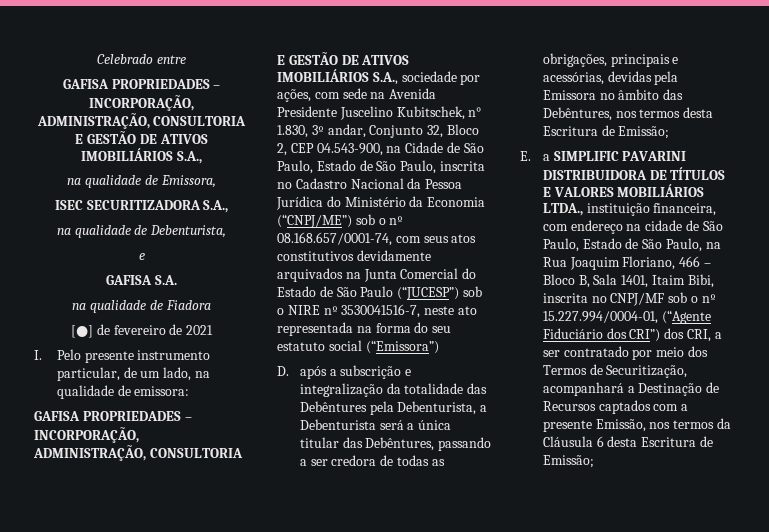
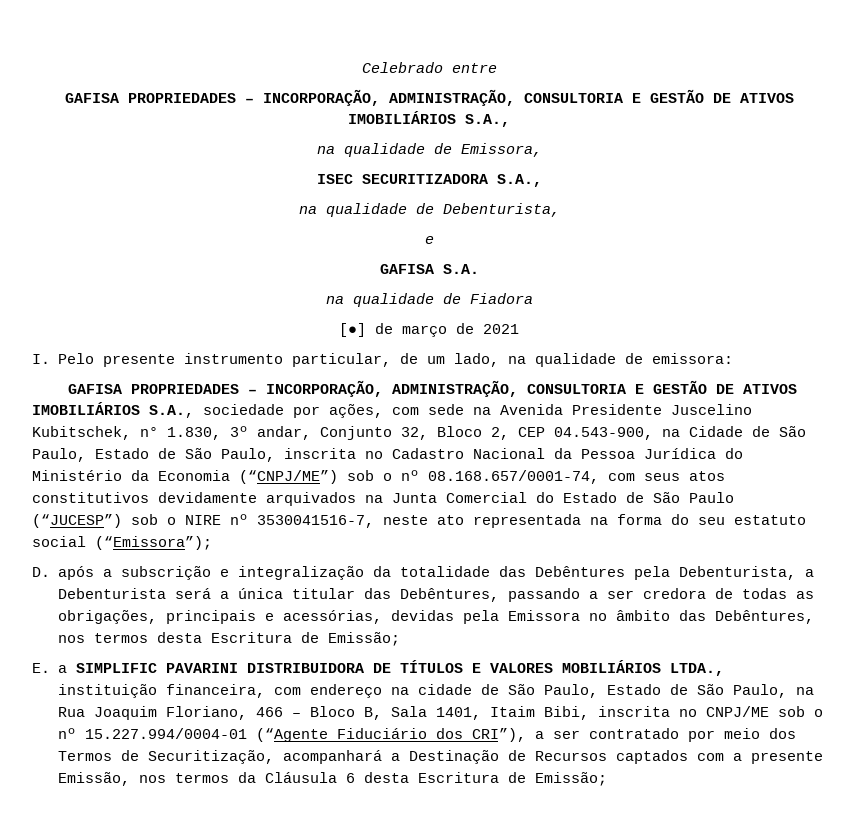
[113,325,166,335] fevereiro -> [402,325,447,337] março
[365,340,439,354] (“Emissora”) -> [95,536,212,550] (“Emissora”);
[610,292,716,306] [542,311,658,324] CNPJ/MF sob o nº 15.227.994/0004-01, -> [705,706,823,717] [57,728,247,739] CNPJ/ME sob o nº 15.227.994/0004-01
[629,328,711,342] CRI”) dos CRI, -> [471,728,526,742] CRI”),

